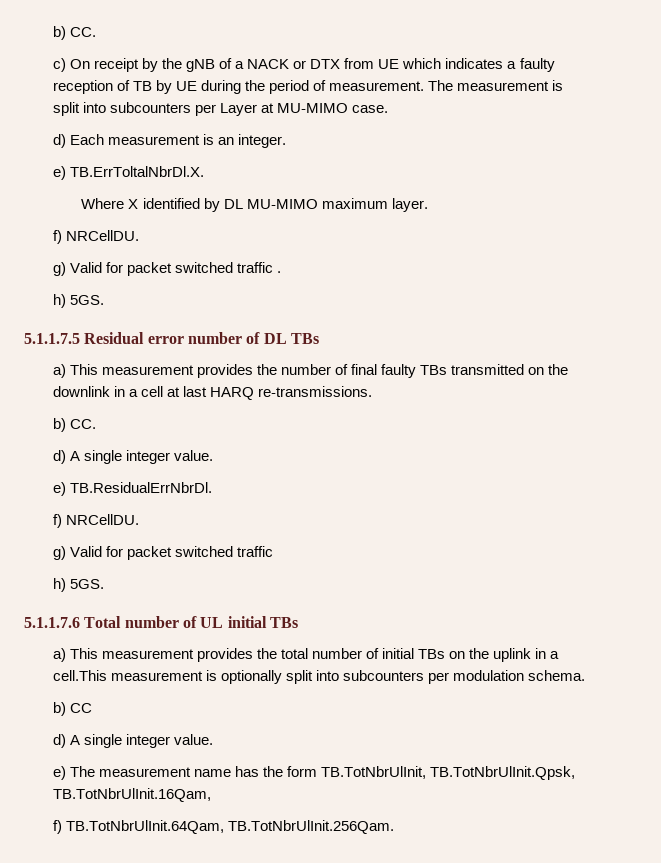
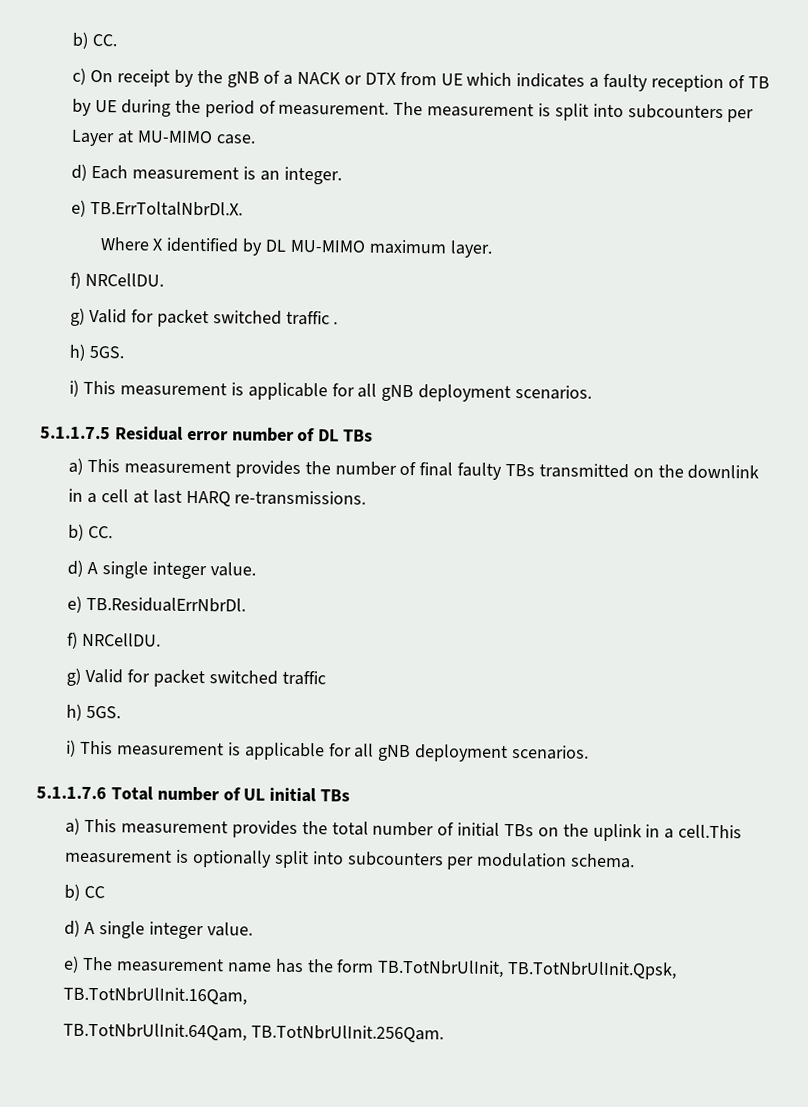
(104, 300) none -> [69,379,593,403] // i) This measurement is applicable for all gNB deployment scenarios.
(104, 584) none -> [66,739,590,763] // i) This measurement is applicable for all gNB deployment scenarios.
[52,820,62,834] f) -> (248, 996) none

